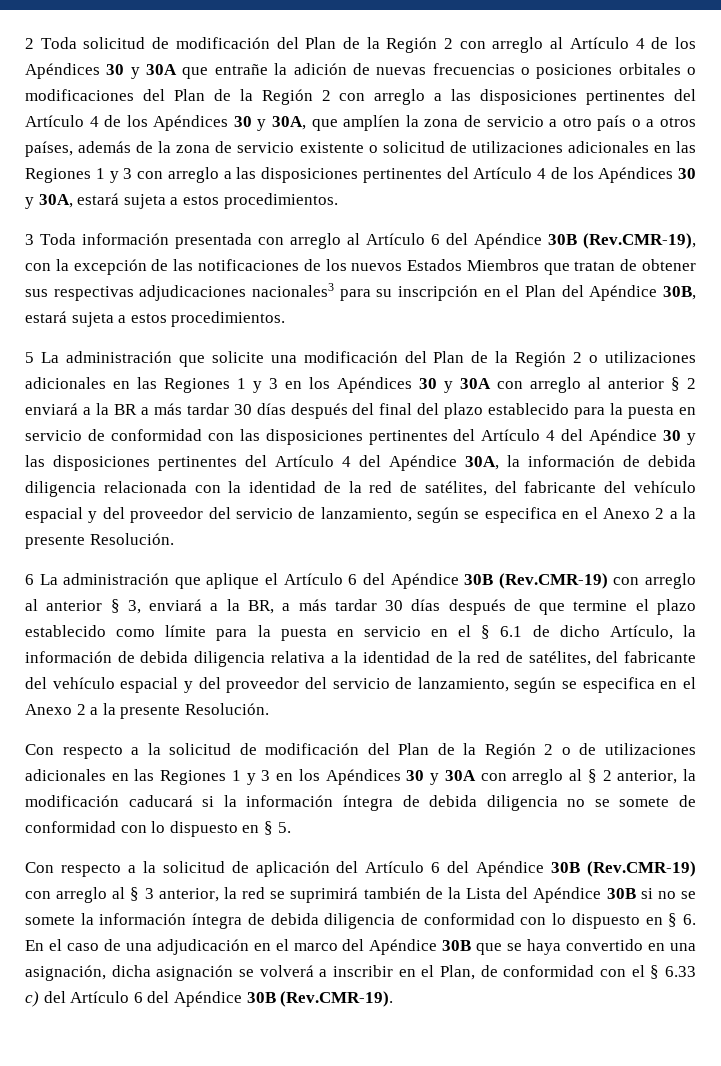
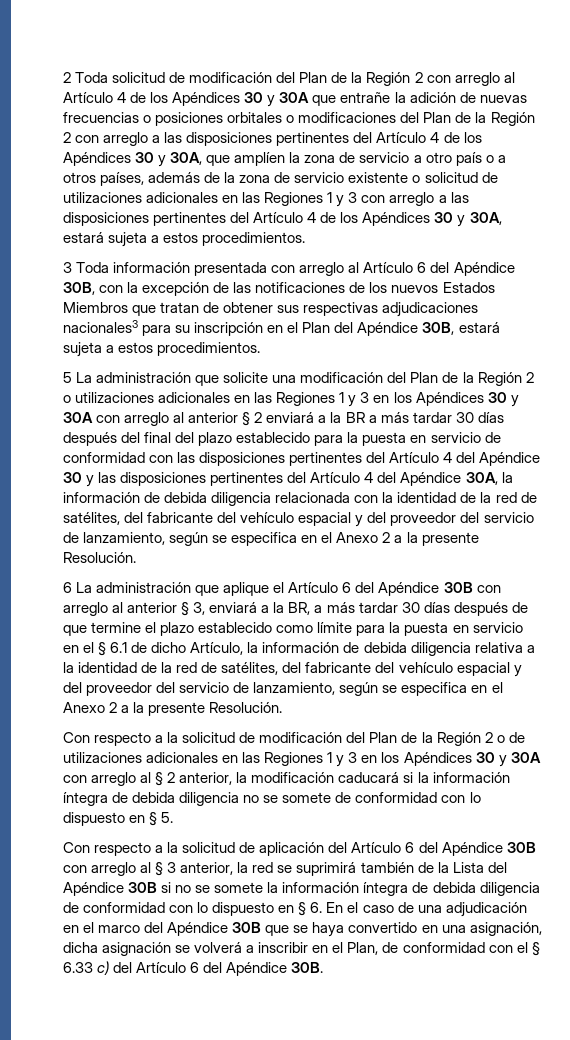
[548,233,696,249] 30B (Rev.CMR-19), -> [63,282,95,295] 30B,
[498,573,608,589] (Rev.CMR-19) -> (473, 587) none
[586,861,696,877] (Rev.CMR-19) -> (536, 847) none
[246,991,394,1007] 30B (Rev.CMR-19). -> [291,962,324,973] 30B.

